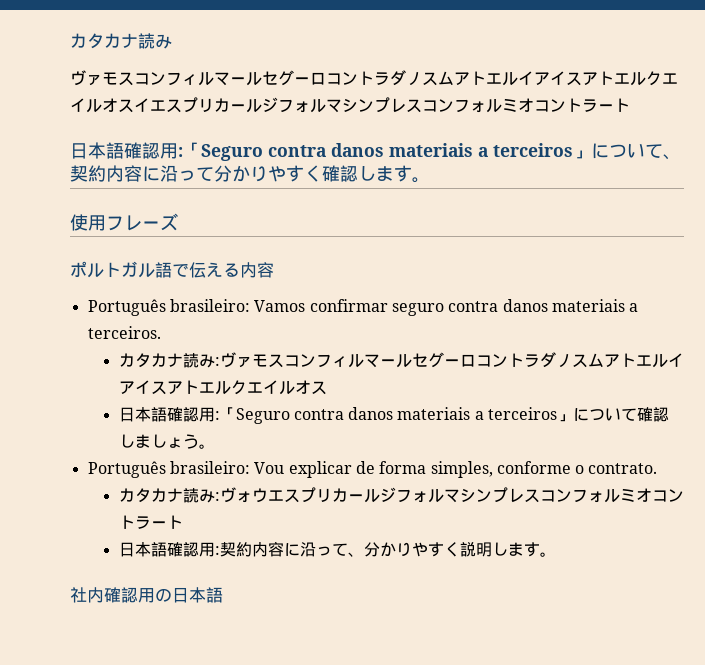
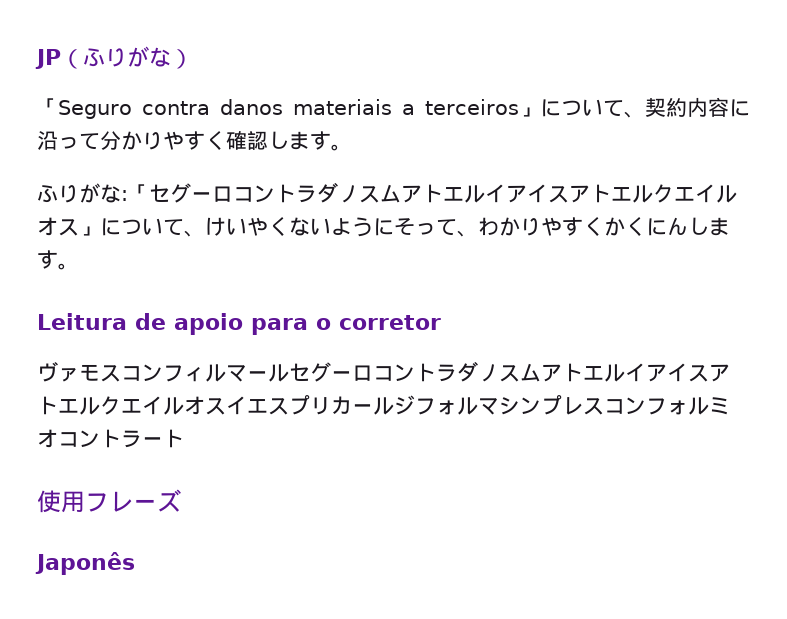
[70,33,172,49] カタカナ読み -> [35,46,193,69] [37,97,750,119] [37,131,352,151] [37,182,737,203] [37,217,730,237] [37,250,79,270] [37,313,441,335] JP（ふりがな） // 「Seguro contra danos materiais a terceiros」について、契約内容に沿って分かりやすく確認します。 // ふりがな:「セグーロコントラダノスムアトエルイアイスアトエルクエイルオス」について、けいやくないようにそって、わかりやすくかくにんします。 // Leitura de apoio para o corretor
[70,142,681,161] [70,165,430,183] [70,213,178,231] [70,261,274,278] [87,299,639,316] [87,326,161,339] [118,352,684,368] [118,380,327,395] [118,407,670,424] [118,434,215,449] [87,461,658,478] [118,487,684,503] [118,515,183,529] [118,541,556,557] [70,587,223,603] 日本語確認用:「Seguro contra danos materiais a terceiros」について、契約内容に沿って分かりやすく確認します。 // 使用フレーズ // ポルトガル語で伝える内容 // Português brasileiro: Vamos confirmar seguro contra danos materiais a terceiros. // カタカナ読み:ヴァモスコンフィルマールセグーロコントラダノスムアトエルイアイスアトエルクエイルオス // 日本語確認用:「Seguro contra danos materiais a terceiros」について確認しましょう。 // Português brasileiro: Vou explicar de forma simples, conforme o contrato. // カタカナ読み:ヴォウエスプリカールジフォルマシンプレスコンフォルミオコントラート // 日本語確認用:契約内容に沿って、分かりやすく説明します。 // 社内確認用の日本語 -> [37,489,181,513] [35,552,135,575] 使用フレーズ // Japonês

